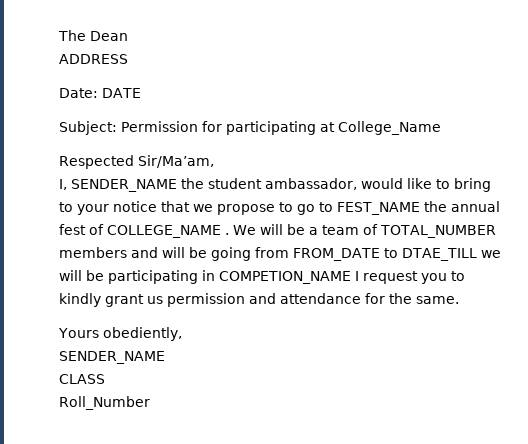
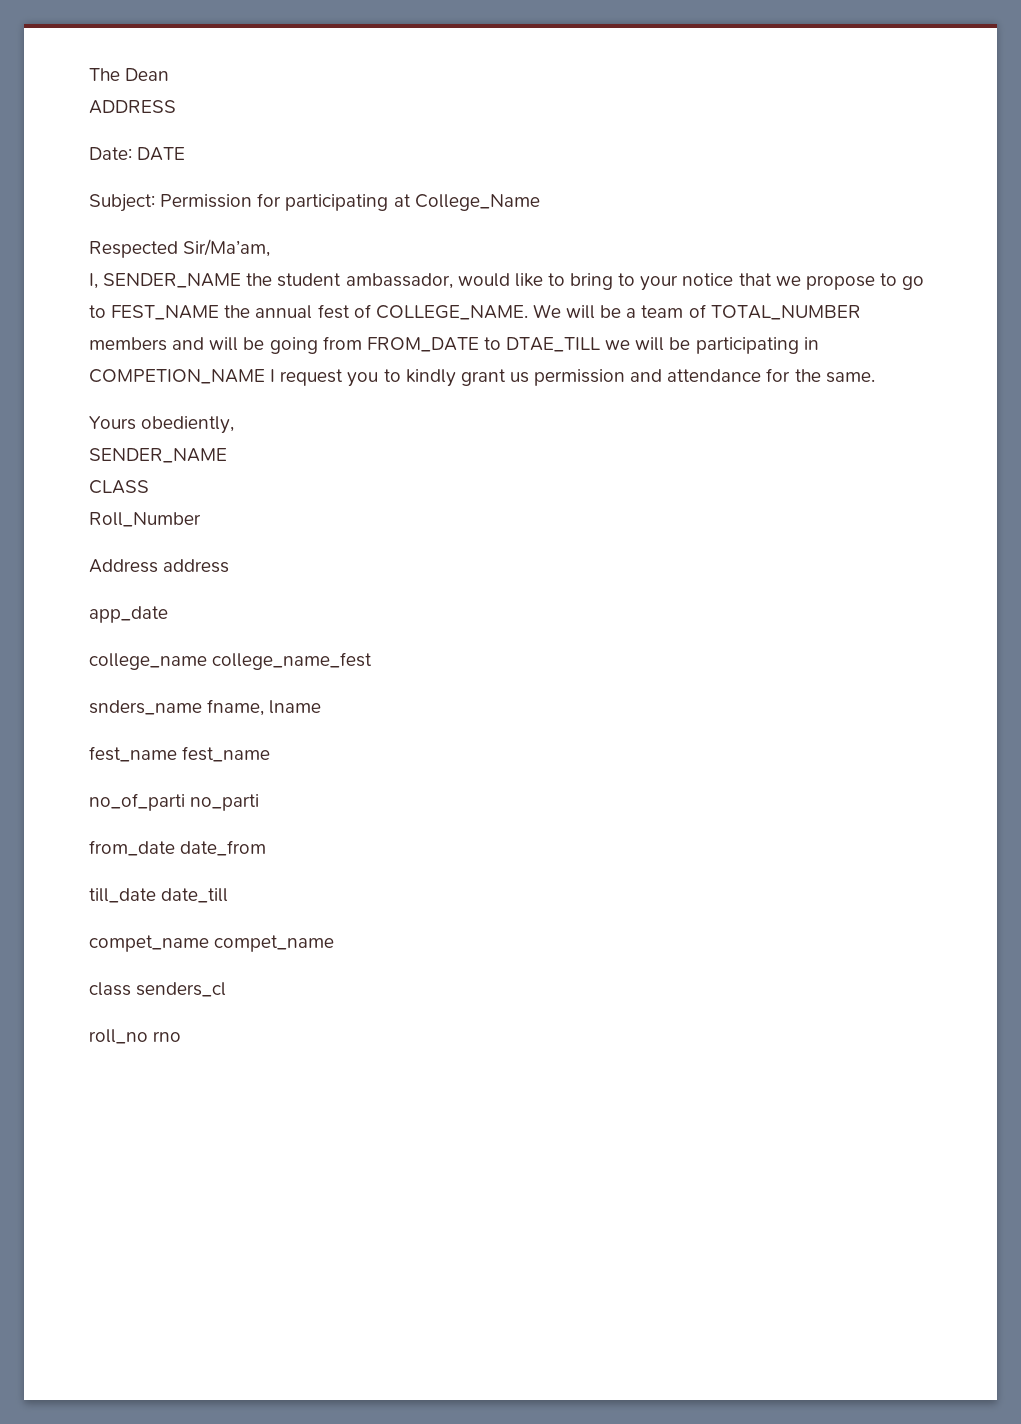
[107,225,229,238] COLLEGE_NAME . -> [375,305,528,320] COLLEGE_NAME.
(150, 403) none -> [89,559,230,573] [89,606,168,623] [89,652,373,670] [89,699,322,716] [89,746,271,762] [89,793,260,811] [89,840,267,856] [89,888,229,903] [89,935,335,952] [89,982,227,997] [89,1029,182,1044] // Address address // app_date // college_name college_name_fest // snders_name fname, lname // fest_name fest_name // no_of_parti no_parti // from_date date_from // till_date date_till // compet_name compet_name // class senders_cl // roll_no rno

